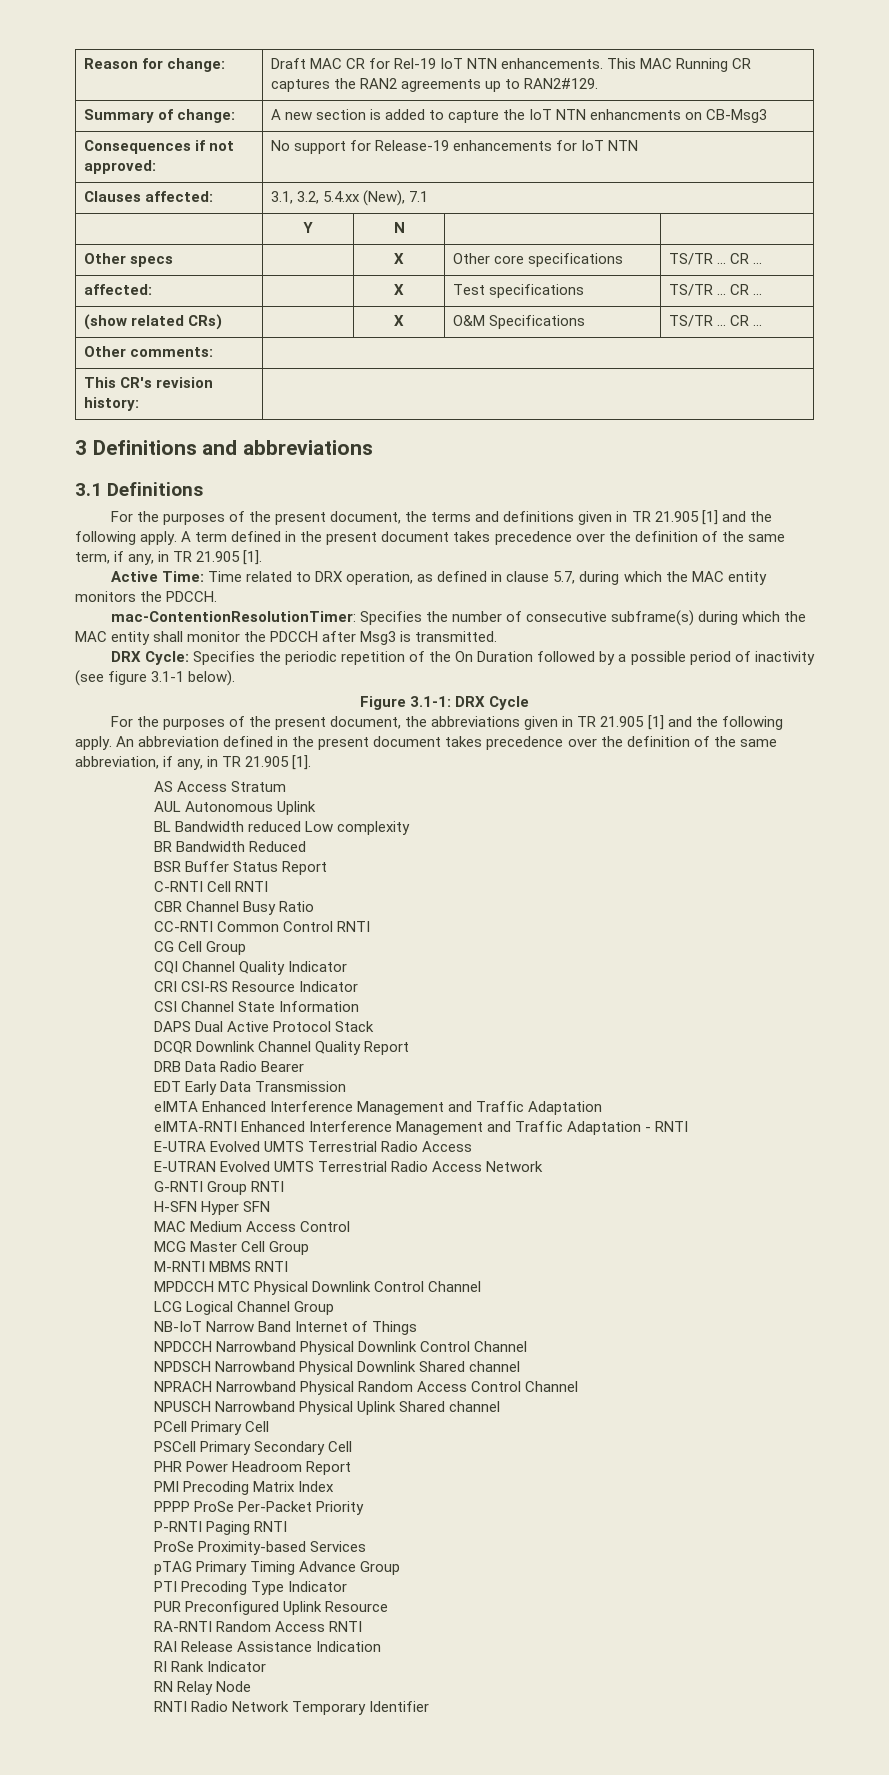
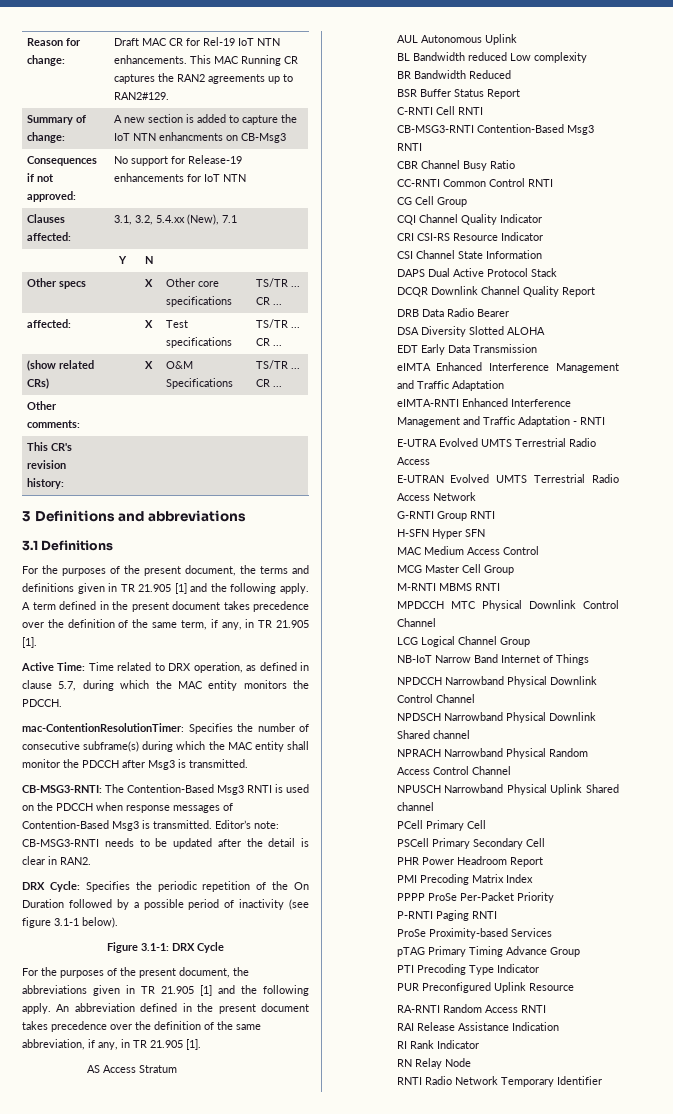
(498, 636) none -> [22,784,309,795] [22,802,233,813] [22,820,279,831] [22,838,309,849] [22,856,91,865] // CB-MSG3-RNTI: The Contention-Based Msg3 RNTI is used on the PDCCH when response messages of Contention-Based Msg3 is transmitted. Editor’s note: CB-MSG3-RNTI needs to be updated after the detail is clear in RAN2.
(268, 886) none -> [396,124,594,135] [396,143,422,151] // CB-MSG3-RNTI Contention-Based Msg3 RNTI
(304, 1066) none -> [396,326,545,337] // DSA Diversity Slotted ALOHA

